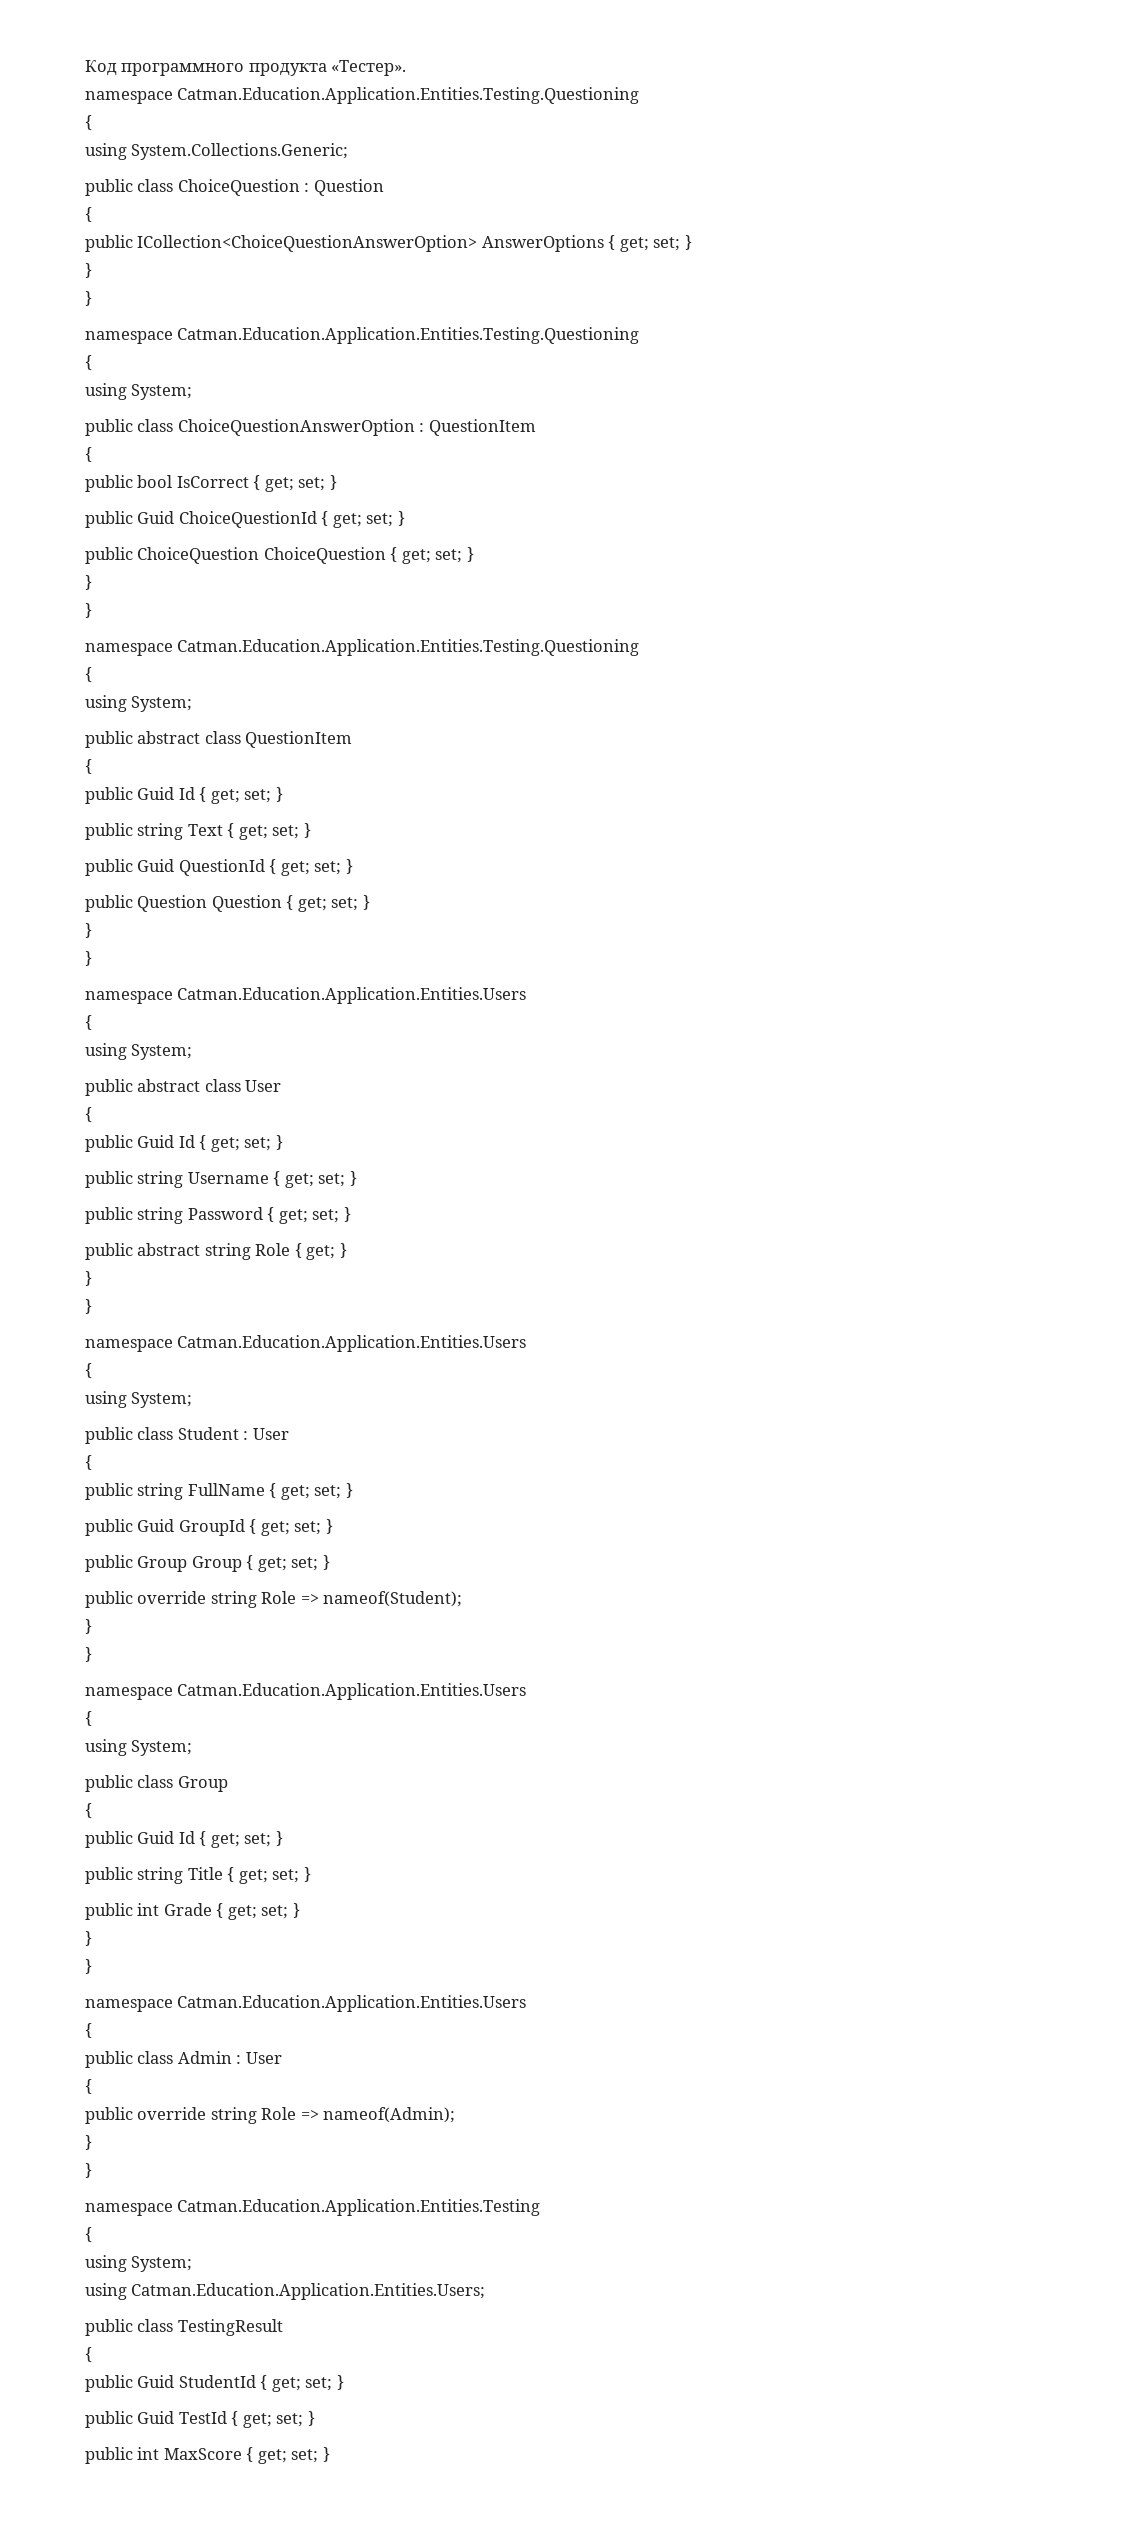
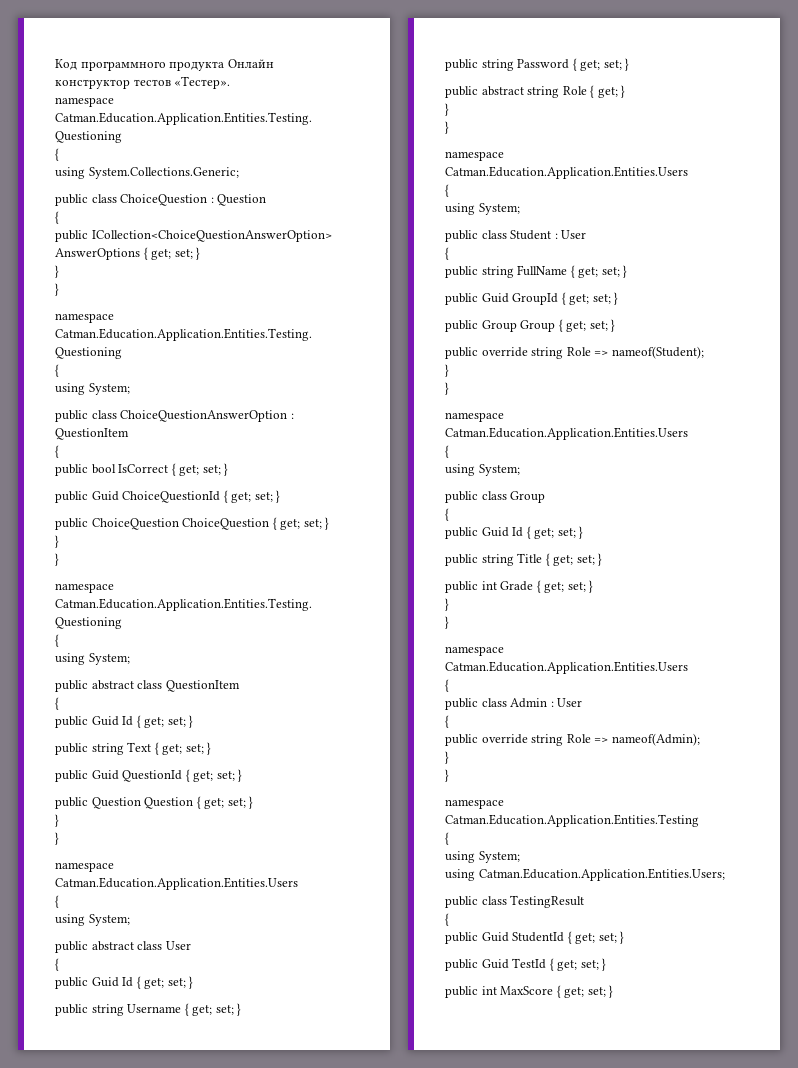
(327, 69) none -> [227,59,274,68] [55,79,171,89] Онлайн конструктор тестов

